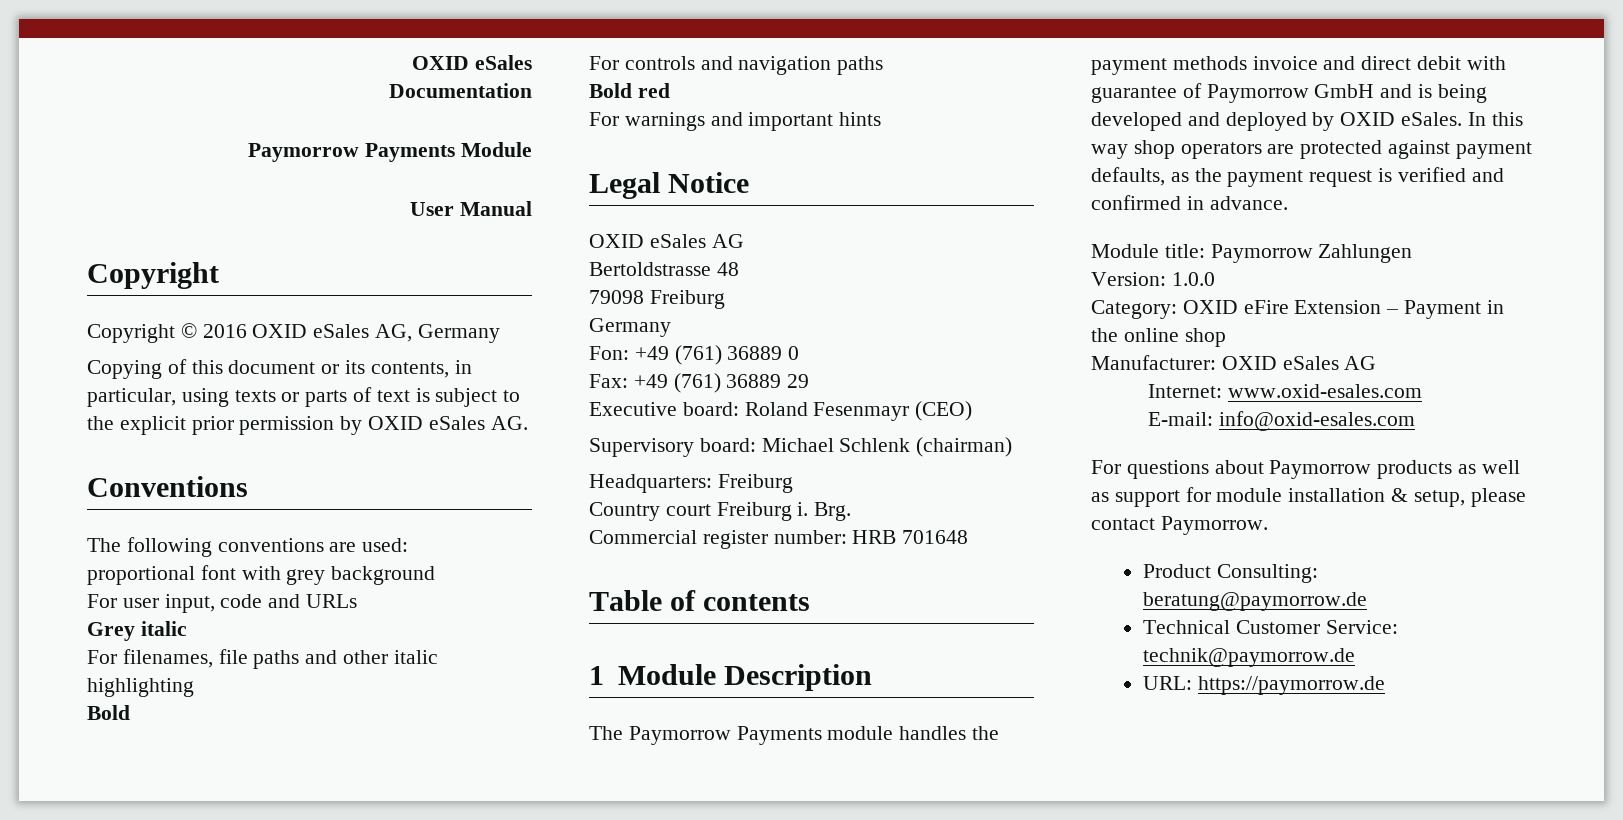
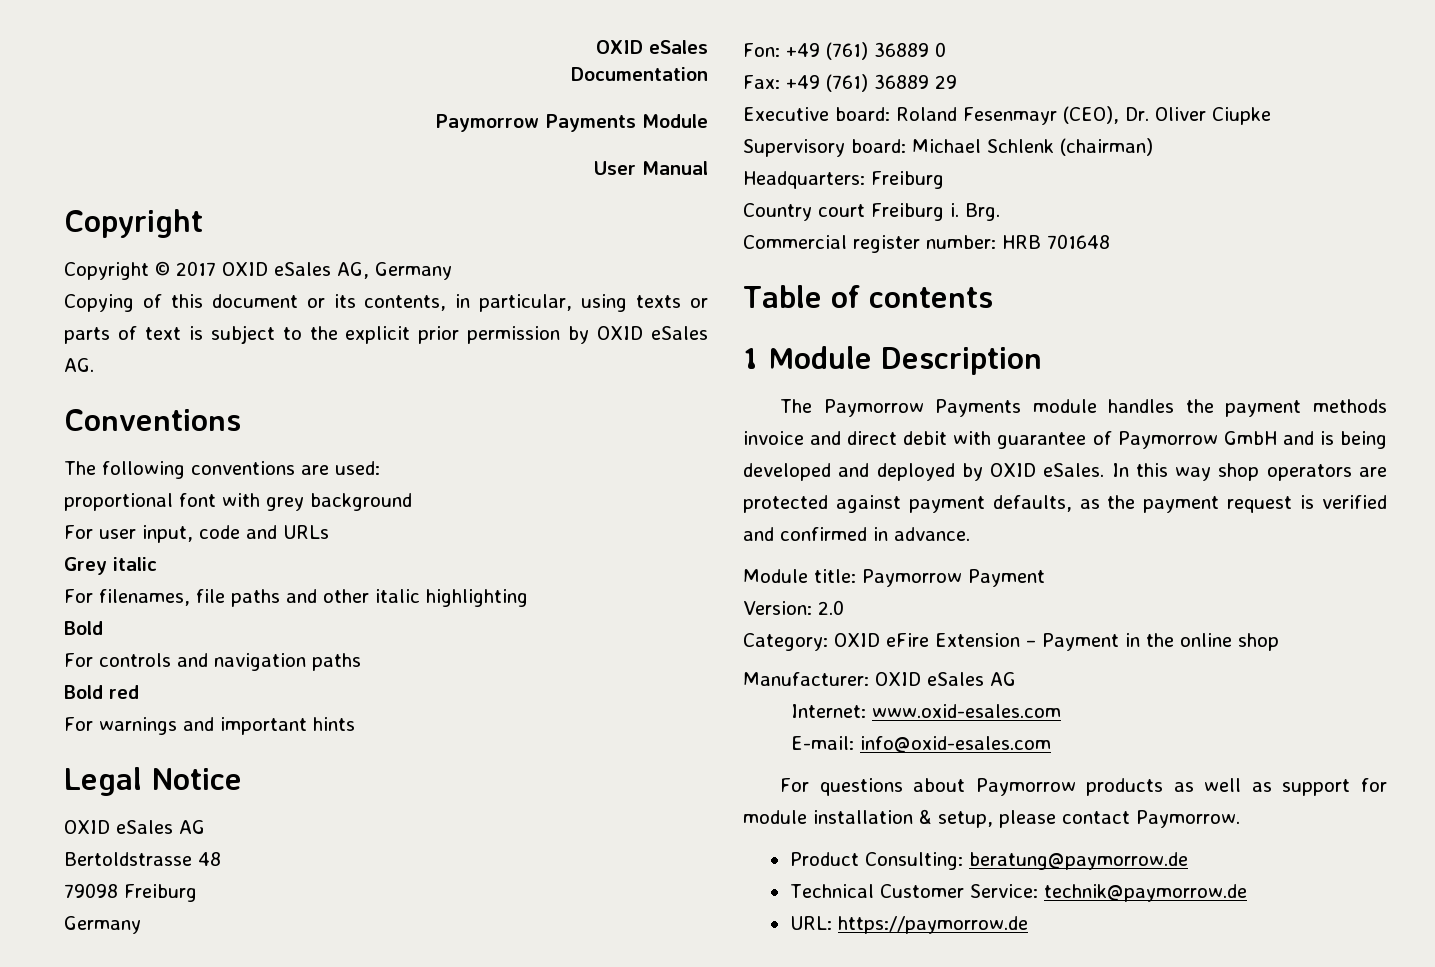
[202,324,247,338] 2016 -> [176,261,216,276] 2017
[915,401,973,421] (CEO) -> [1063,106,1271,125] (CEO), Dr. Oliver Ciupke
[1318,244,1413,263] Zahlungen -> [968,569,1045,587] Payment
[1171,272,1215,286] 1.0.0 -> [817,600,844,615] 2.0

